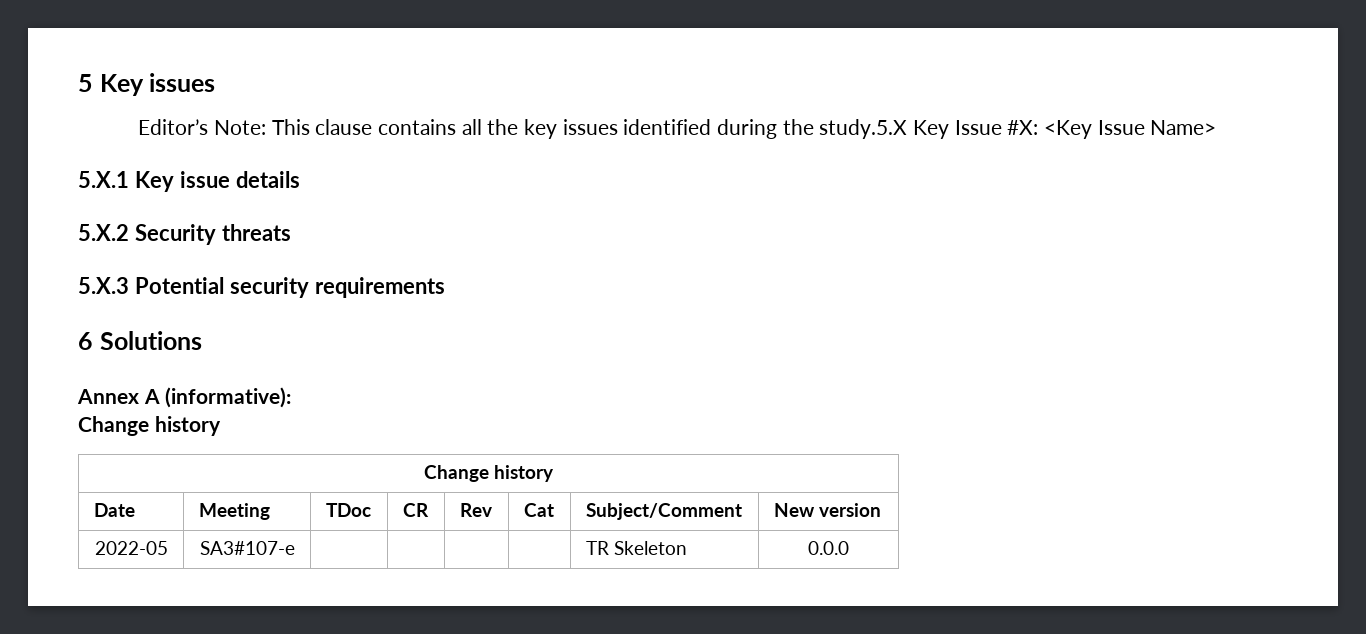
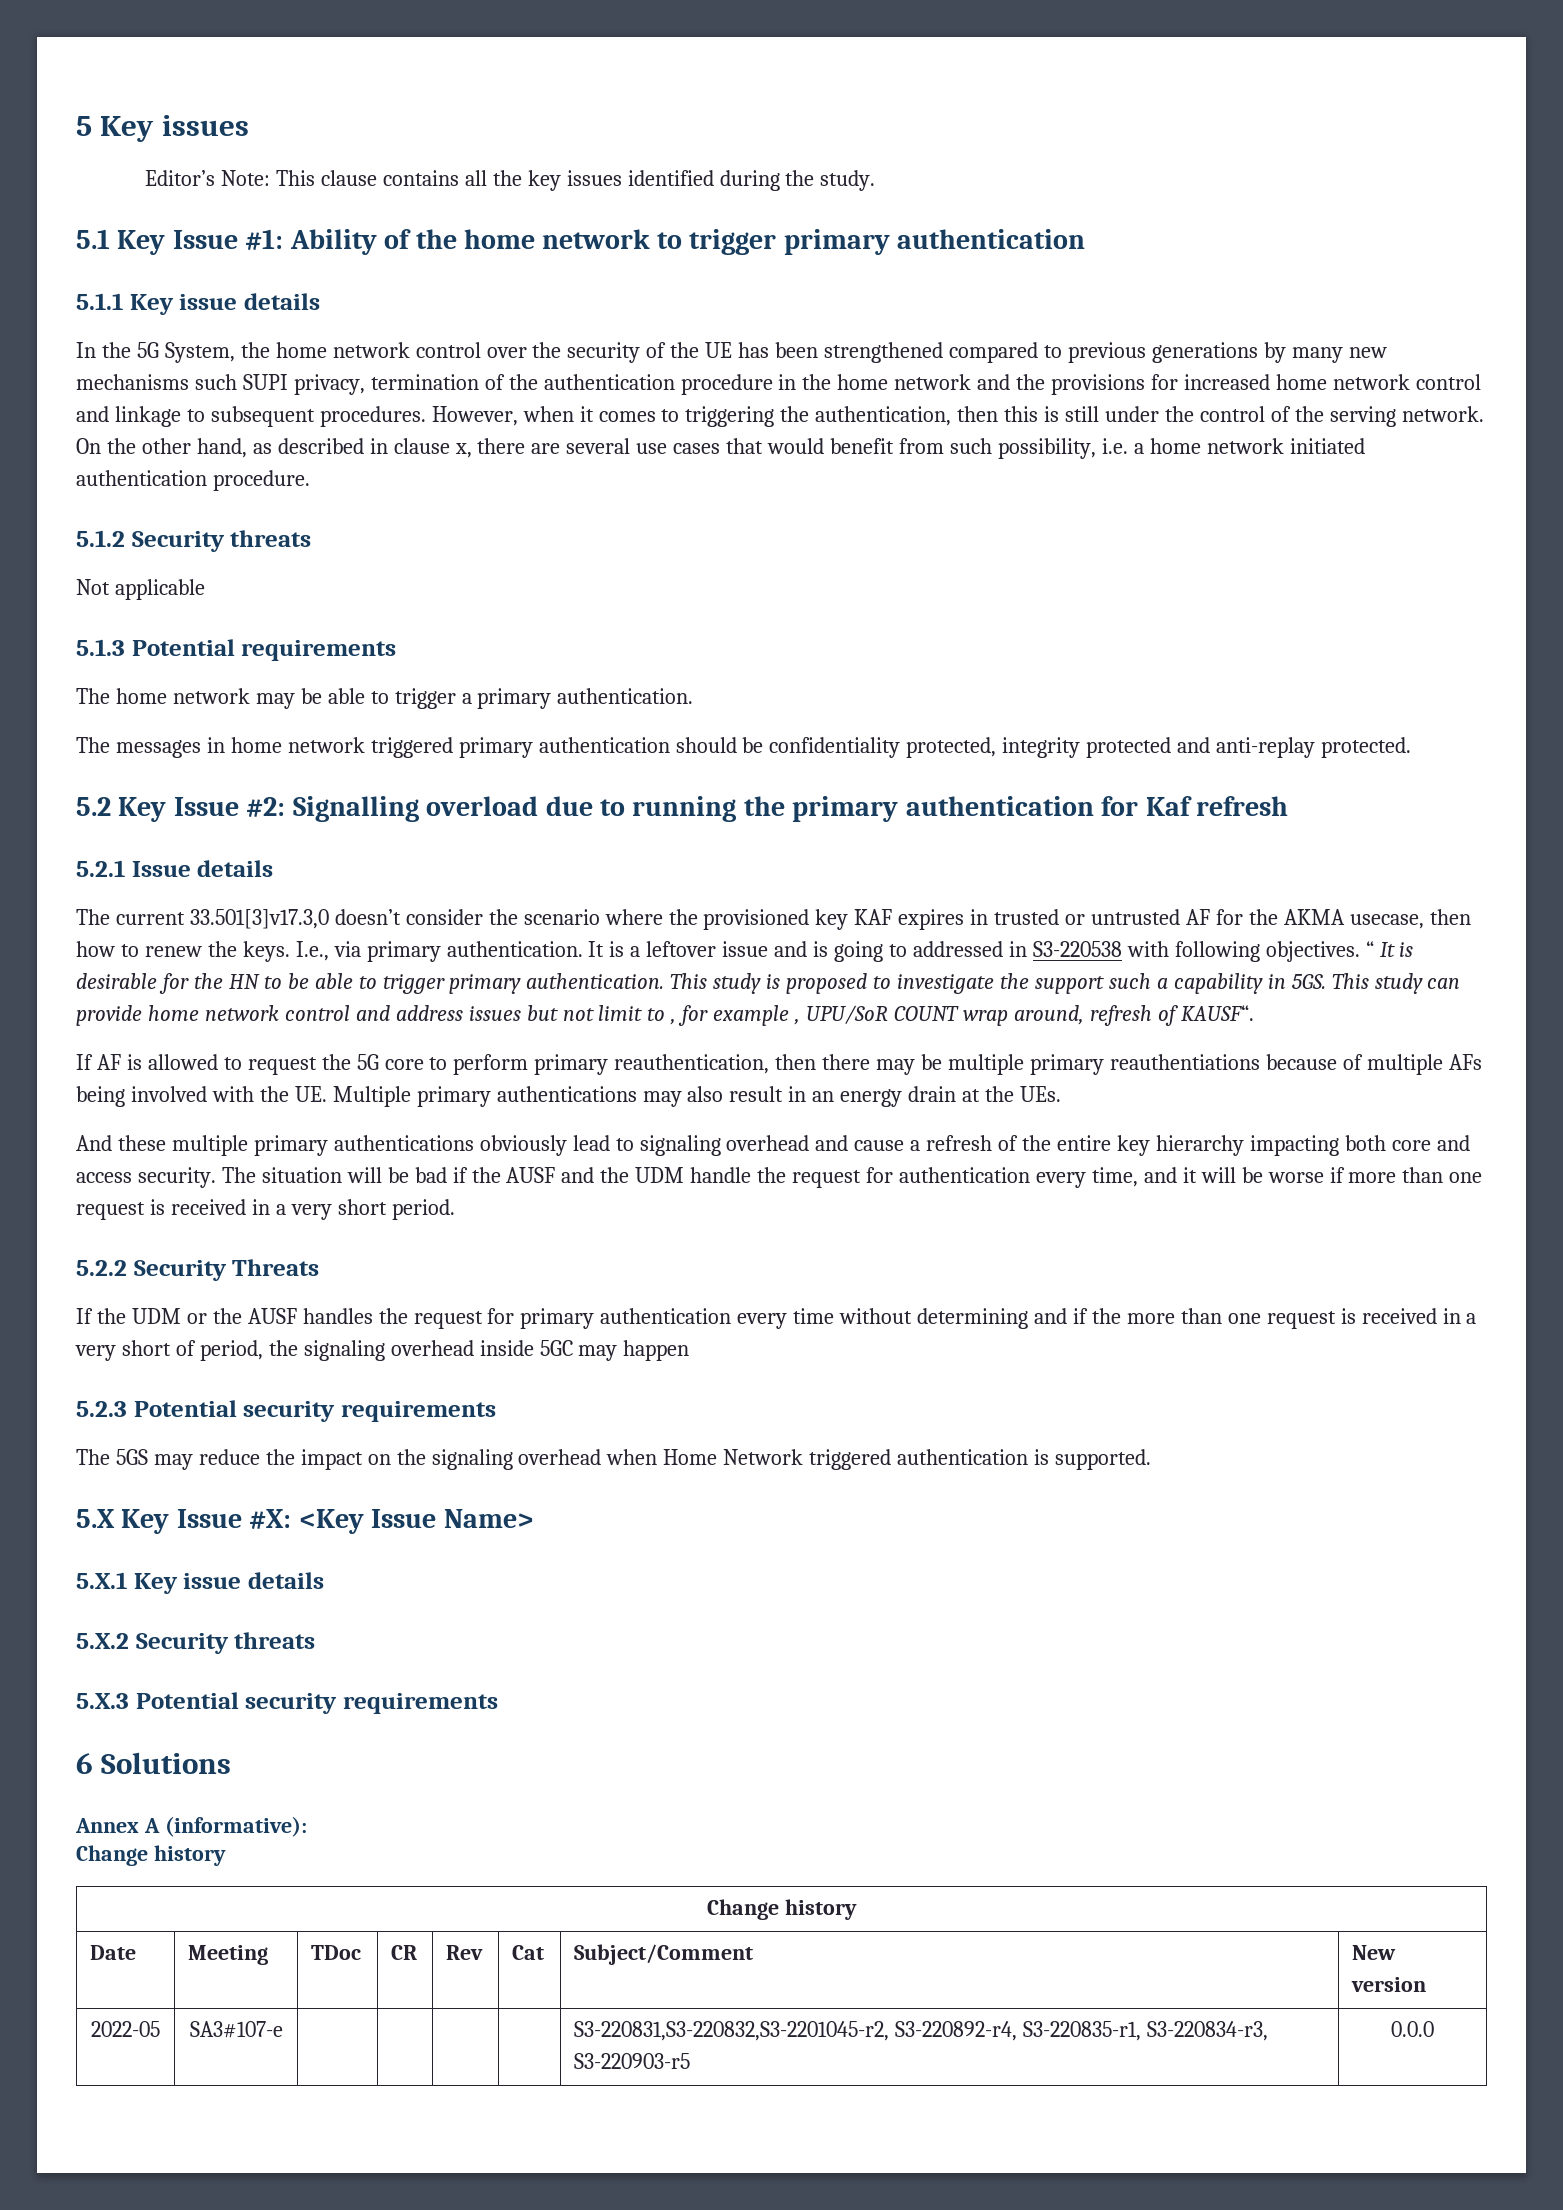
[819,119,908,139] study.5.X -> [820,170,876,191] [76,229,1086,255] [76,293,320,315] [76,342,1387,363] [76,374,1481,395] [76,406,1484,427] [76,438,1365,459] [76,470,310,491] [76,530,312,552] [76,579,205,600] [76,639,397,661] [76,688,694,709] [76,737,1412,758] [76,796,1288,822] [76,860,274,877] [76,909,1471,930] [76,941,1414,962] [76,973,1461,994] [76,1005,1254,1026] [76,1054,1482,1075] [76,1086,1061,1107] [76,1135,1470,1156] [76,1167,1483,1188] [76,1199,455,1220] [76,1259,320,1281] [76,1308,1477,1329] [75,1340,690,1361] [76,1400,496,1422] [76,1449,1152,1470] [76,1509,115,1528] study. // 5.1 Key Issue #1: Ability of the home network to trigger primary authentication // 5.1.1 Key issue details // In the 5G System, the home network control over the security of the UE has been strengthened compared to previous generations by many new mechanisms such SUPI privacy, termination of the authentication procedure in the home network and the provisions for increased home network control and linkage to subsequent procedures. However, when it comes to triggering the authentication, then this is still under the control of the serving network. On the other hand, as described in clause x, there are several use cases that would benefit from such possibility, i.e. a home network initiated authentication procedure. // 5.1.2 Security threats // Not applicable // 5.1.3 Potential requirements // The home network may be able to trigger a primary authentication. // The messages in home network triggered primary authentication should be confidentiality protected, integrity protected and anti-replay protected. // 5.2 Key Issue #2: Signalling overload due to running the primary authentication for Kaf refresh // 5.2.1 Issue details // The current 33.501[3]v17.3,0 doesn’t consider the scenario where the provisioned key KAF expires in trusted or untrusted AF for the AKMA usecase, then how to renew the keys. I.e., via primary authentication. It is a leftover issue and is going to addressed in S3-220538 with following objectives. “ It is desirable for the HN to be able to trigger primary authentication. This study is proposed to investigate the support such a capability in 5GS. This study can provide home network control and address issues but not limit to , for example , UPU/SoR COUNT wrap around, refresh of KAUSF“. // If AF is allowed to request the 5G core to perform primary reauthentication, then there may be multiple primary reauthentiations because of multiple AFs being involved with the UE. Multiple primary authentications may also result in an energy drain at the UEs. // And these multiple primary authentications obviously lead to signaling overhead and cause a refresh of the entire key hierarchy impacting both core and access security. The situation will be bad if the AUSF and the UDM handle the request for authentication every time, and it will be worse if more than one request is received in a very short period. // 5.2.2 Security Threats // If the UDM or the AUSF handles the request for primary authentication every time without determining and if the more than one request is received in a very short of period, the signaling overhead inside 5GC may happen // 5.2.3 Potential security requirements // The 5GS may reduce the impact on the signaling overhead when Home Network triggered authentication is supported. // 5.X
[585,541,687,555] TR Skeleton -> [574,2021,1269,2041] [574,2053,691,2069] S3-220831,S3-220832,S3-2201045-r2, S3-220892-r4, S3-220835-r1, S3-220834-r3, S3-220903-r5

